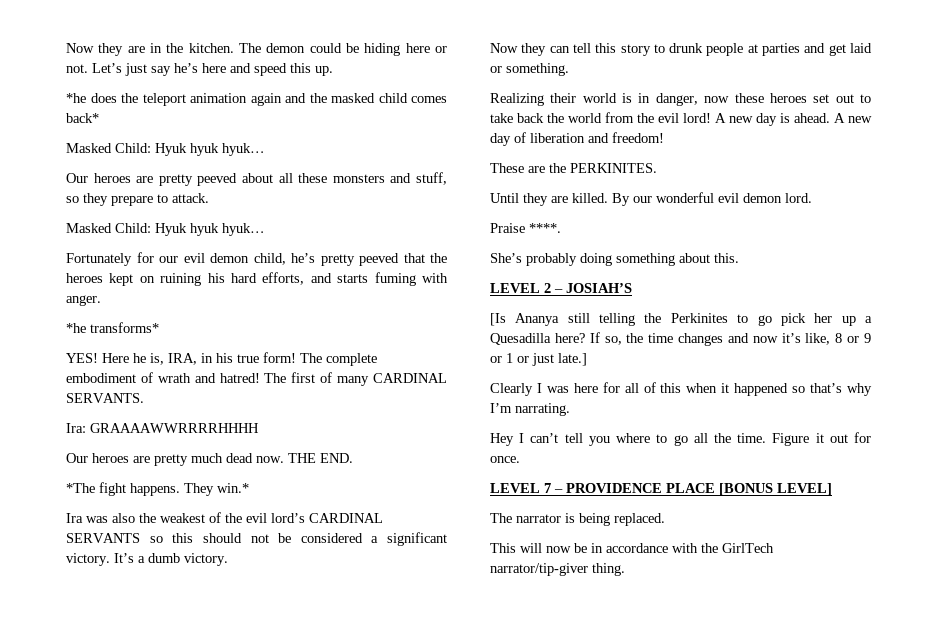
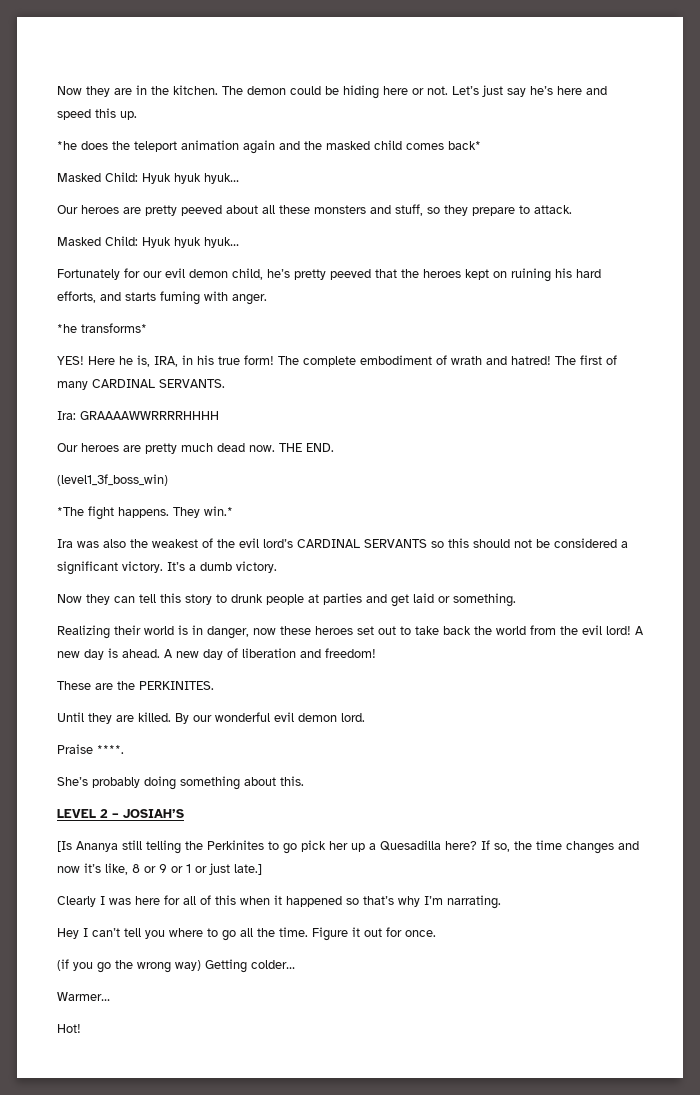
(353, 458) none -> [57,474,168,486] // (level1_3f_boss_win)
[490,483,832,496] [490,513,665,526] [490,543,774,553] [490,563,625,576] LEVEL 7 – PROVIDENCE PLACE [BONUS LEVEL] // The narrator is being replaced. // This will now be in accordance with the GirlTech narrator/tip-giver thing. -> [57,959,295,973] [57,992,110,1001] [57,1024,81,1033] (if you go the wrong way) Getting colder… // Warmer… // Hot!

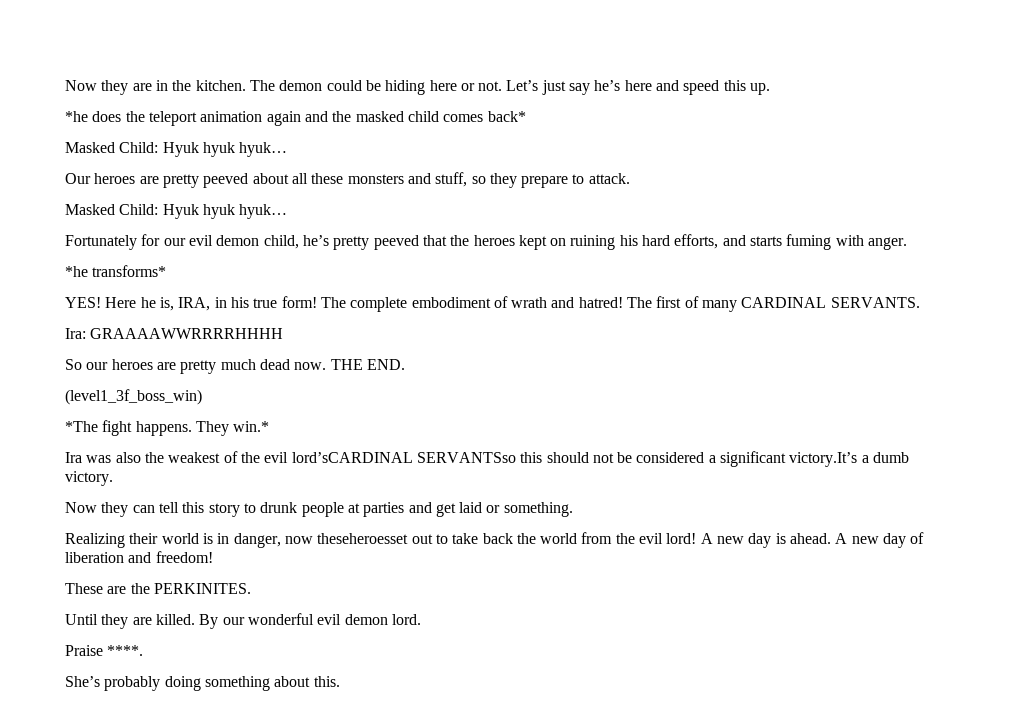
[57,443,78,452] Our -> [65,359,109,370] So our
[263,539,444,548] lord’s CARDINAL SERVANTS so -> [291,452,516,463] lord’sCARDINAL SERVANTSso
[122,561,185,573] victory. It’s -> [789,452,858,467] victory.It’s
[280,626,374,635] these heroes set -> [317,533,409,544] theseheroesset
[57,809,184,818] [57,840,639,854] [57,863,262,875] [57,895,501,909] [57,927,436,941] [57,959,295,973] [57,992,110,1001] [57,1024,81,1033] // LEVEL 2 – JOSIAH’S // [Is Ananya still telling the Perkinites to go pick her up a Quesadilla here? If so, the time changes and now it’s like, 8 or 9 or 1 or just late.] // Clearly I was here for all of this when it happened so that’s why I’m narrating. // Hey I can’t tell you where to go all the time. Figure it out for once. // (if you go the wrong way) Getting colder… // Warmer… // Hot! -> (340, 681) none

